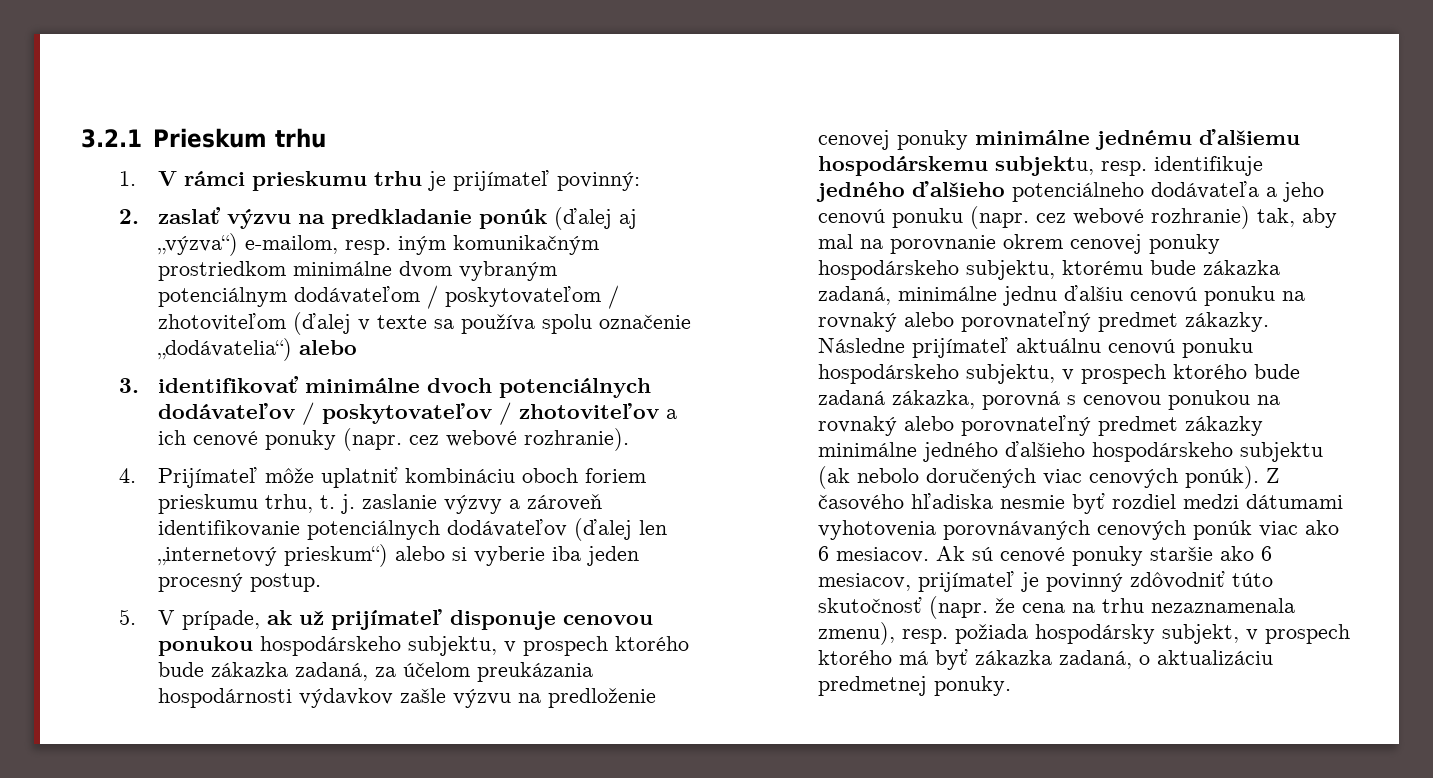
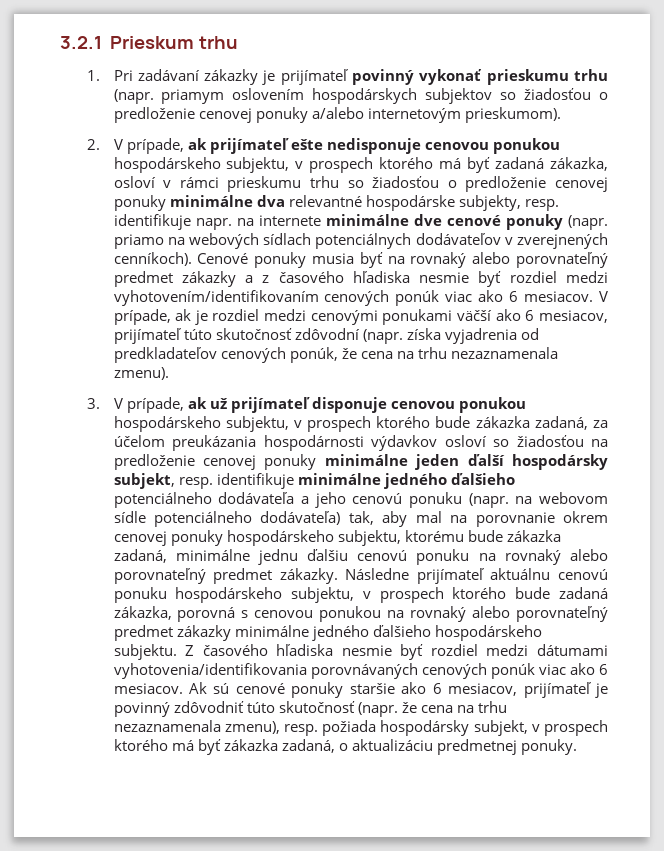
[157,170,640,191] [119,207,637,230] [157,233,599,256] [157,261,557,281] [157,285,619,309] [157,312,691,335] [157,338,357,361] [119,376,651,398] [157,402,677,425] [157,428,629,451] [119,467,646,488] [157,494,602,514] [157,518,667,541] [157,544,639,567] [157,573,321,592] [119,609,137,625] V rámci prieskumu trhu je prijímateľ povinný: // 2. zaslať výzvu na predkladanie ponúk (ďalej aj „výzva“) e-mailom, resp. iným komunikačným prostriedkom minimálne dvom vybraným potenciálnym dodávateľom / poskytovateľom / zhotoviteľom (ďalej v texte sa používa spolu označenie „dodávatelia“) alebo // 3. identifikovať minimálne dvoch potenciálnych dodávateľov / poskytovateľov / zhotoviteľov a ich cenové ponuky (napr. cez webové rozhranie). // 4. Prijímateľ môže uplatniť kombináciu oboch foriem prieskumu trhu, t. j. zaslanie výzvy a zároveň identifikovanie potenciálnych dodávateľov (ďalej len „internetový prieskum“) alebo si vyberie iba jeden procesný postup. // 5. -> [113,69,608,85] [113,88,609,104] [113,107,561,123] [86,138,560,154] [113,157,608,173] [113,176,609,192] [113,195,559,211] [113,214,608,230] [113,233,608,249] [113,252,608,268] [113,271,608,287] [113,290,609,306] [113,309,609,325] [113,328,539,344] [113,347,558,363] [113,367,169,380] [86,398,100,409] Pri zadávaní zákazky je prijímateľ povinný vykonať prieskumu trhu (napr. priamym oslovením hospodárskych subjektov so žiadosťou o predloženie cenovej ponuky a/alebo internetovým prieskumom). // 2. V prípade, ak prijímateľ ešte nedisponuje cenovou ponukou hospodárskeho subjektu, v prospech ktorého má byť zadaná zákazka, osloví v rámci prieskumu trhu so žiadosťou o predloženie cenovej ponuky minimálne dva relevantné hospodárske subjekty, resp. identifikuje napr. na internete minimálne dve cenové ponuky (napr. priamo na webových sídlach potenciálnych dodávateľov v zverejnených cenníkoch). Cenové ponuky musia byť na rovnaký alebo porovnateľný predmet zákazky a z časového hľadiska nesmie byť rozdiel medzi vyhotovením/identifikovaním cenových ponúk viac ako 6 mesiacov. V prípade, ak je rozdiel medzi cenovými ponukami väčší ako 6 mesiacov, prijímateľ túto skutočnosť zdôvodní (napr. získa vyjadrenia od predkladateľov cenových ponúk, že cena na trhu nezaznamenala zmenu). // 3.
[399,688,511,708] zašle výzvu -> [444,435,584,447] osloví so žiadosťou
[1094,129,1300,150] [817,156,1263,176] jednému ďalšiemu hospodárskemu subjektu, resp. identifikuje -> [415,454,608,470] [113,473,381,489] jeden ďalší hospodársky subjekt, resp. identifikuje minimálne
[1035,206,1250,229] cez webové rozhranie) -> [515,492,608,504] [113,511,341,527] na webovom sídle potenciálneho dodávateľa)
[1239,442,1323,462] [817,466,1259,489] subjektu (ak nebolo doručených viac cenových ponúk). -> [113,644,177,660] subjektu.
[817,520,936,540] vyhotovenia -> [113,663,307,679] vyhotovenia/identifikovania

